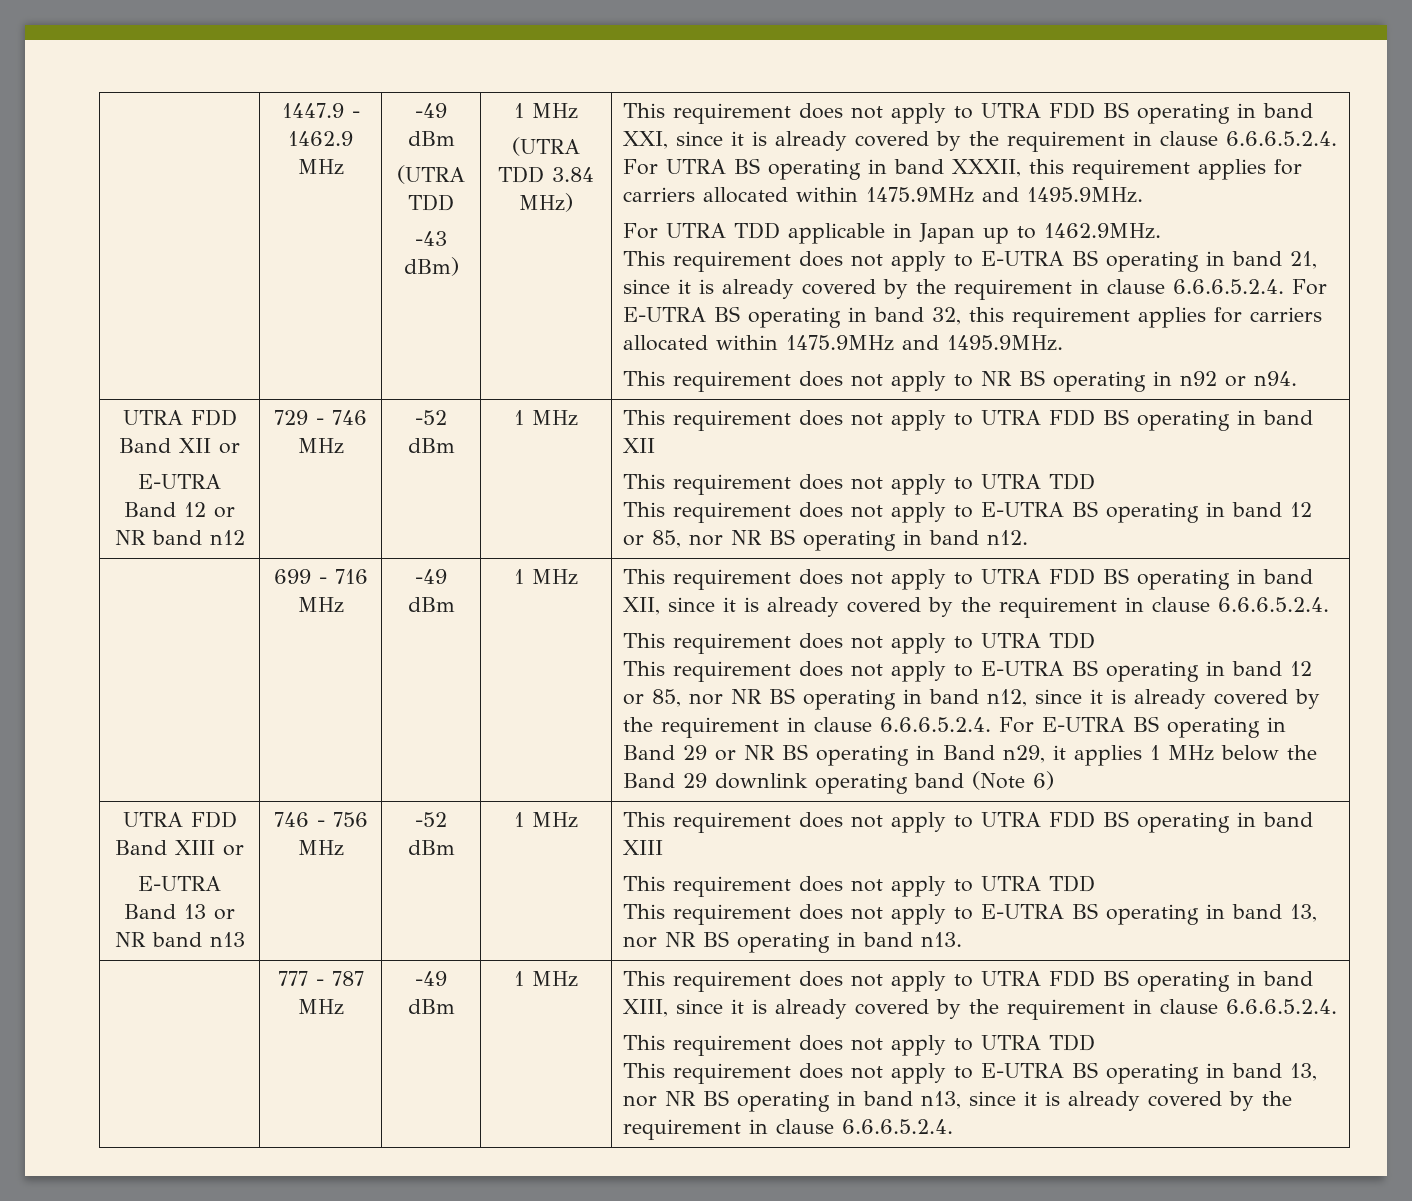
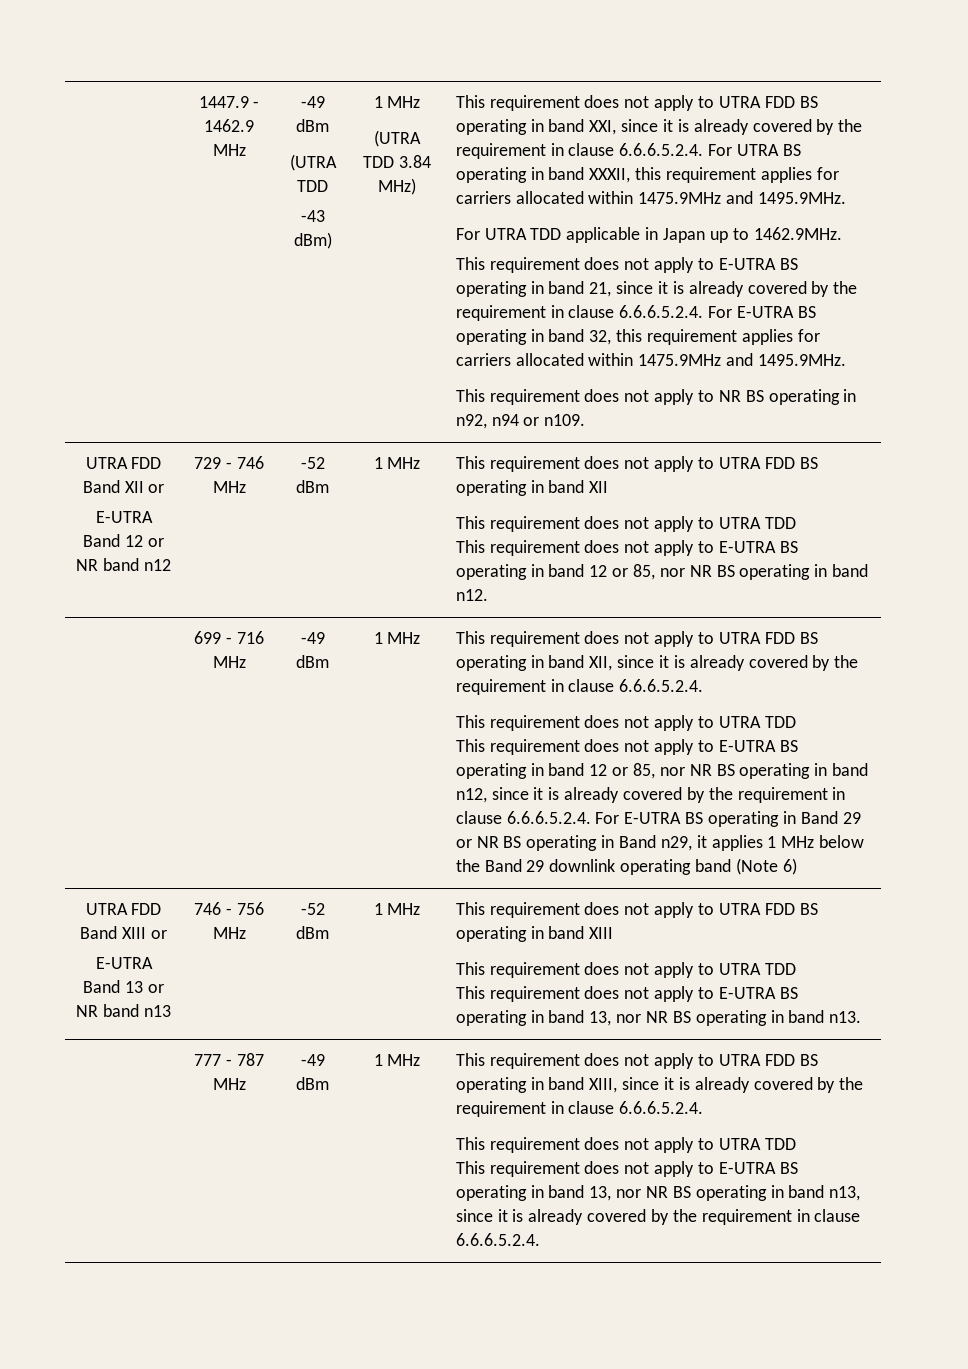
[1179,371,1297,387] n92 or n94. -> [455,414,586,429] n92, n94 or n109.

